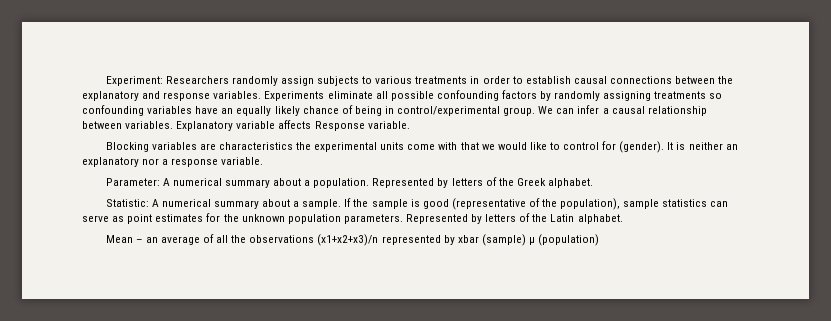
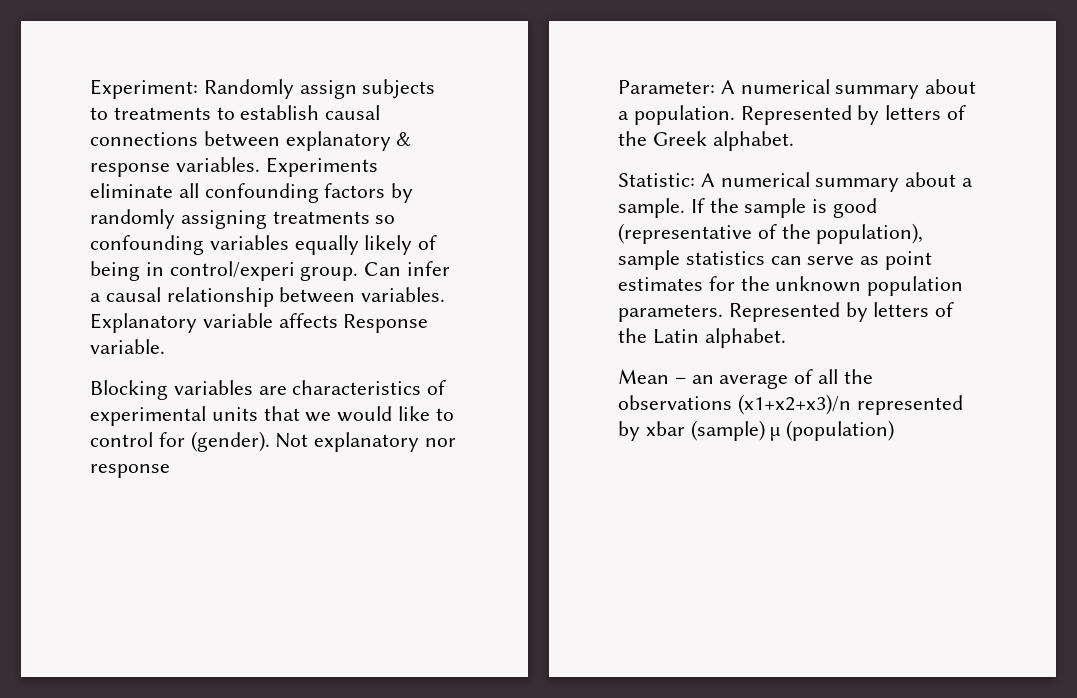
[165,76,278,86] Researchers randomly -> [203,79,294,99] Randomly
[375,76,510,84] various treatments in order -> [113,107,211,120] treatments
[718,76,734,84] [82,91,161,101] the explanatory and -> [285,131,412,151] explanatory &
[390,91,434,101] possible -> (199, 190) none
[195,106,234,114] have an -> (289, 242) none
[302,106,339,114] chance -> (413, 245) none
[397,106,575,116] control/experimental group. We can -> [169,261,402,281] control/experi group. Can
[295,142,311,150] the -> [427,380,447,395] of
[407,142,458,150] come with -> (258, 414) none
[667,142,738,150] It is neither an -> [275,433,309,448] Not
[162,157,264,167] a response variable. -> [90,464,170,478] response

